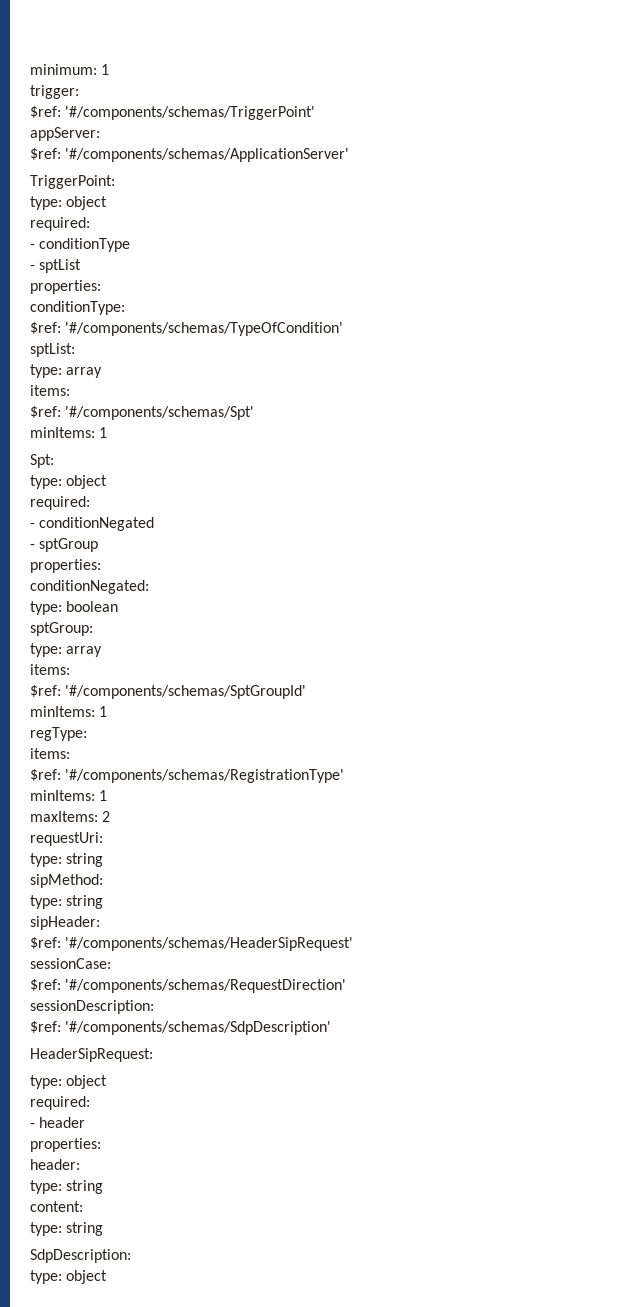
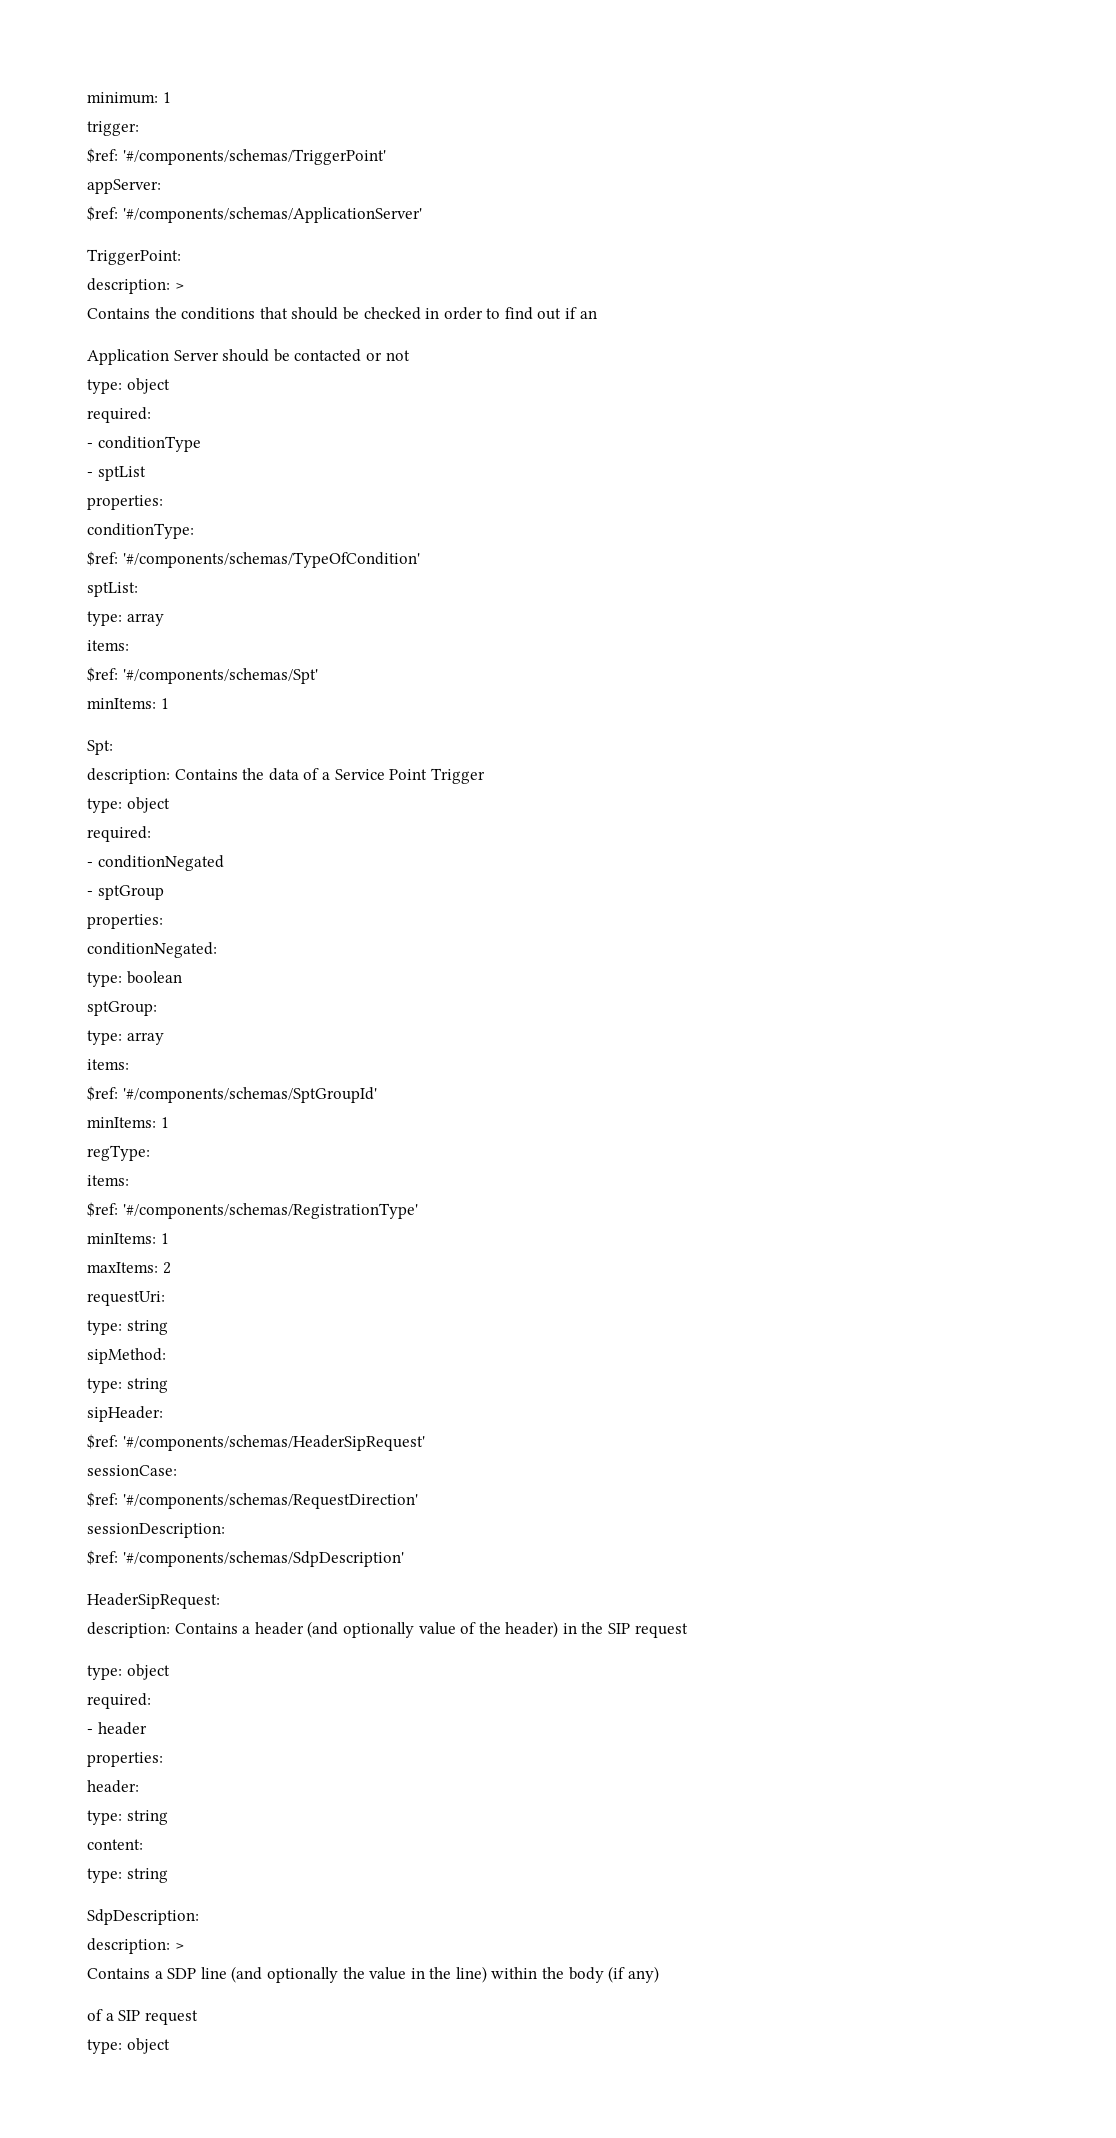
(115, 182) none -> [87,278,184,294] [87,307,597,320] [87,349,410,365] // description: > // Contains the conditions that should be checked in order to find out if an // Application Server should be contacted or not
(54, 461) none -> [87,768,485,784] // description: Contains the data of a Service Point Trigger
(153, 1055) none -> [87,1621,688,1638] // description: Contains a header (and optionally value of the header) in the SIP request
(131, 1256) none -> [87,1938,184,1954] [87,1966,659,1983] [87,2009,198,2025] // description: > // Contains a SDP line (and optionally the value in the line) within the body (if any) // of a SIP request

